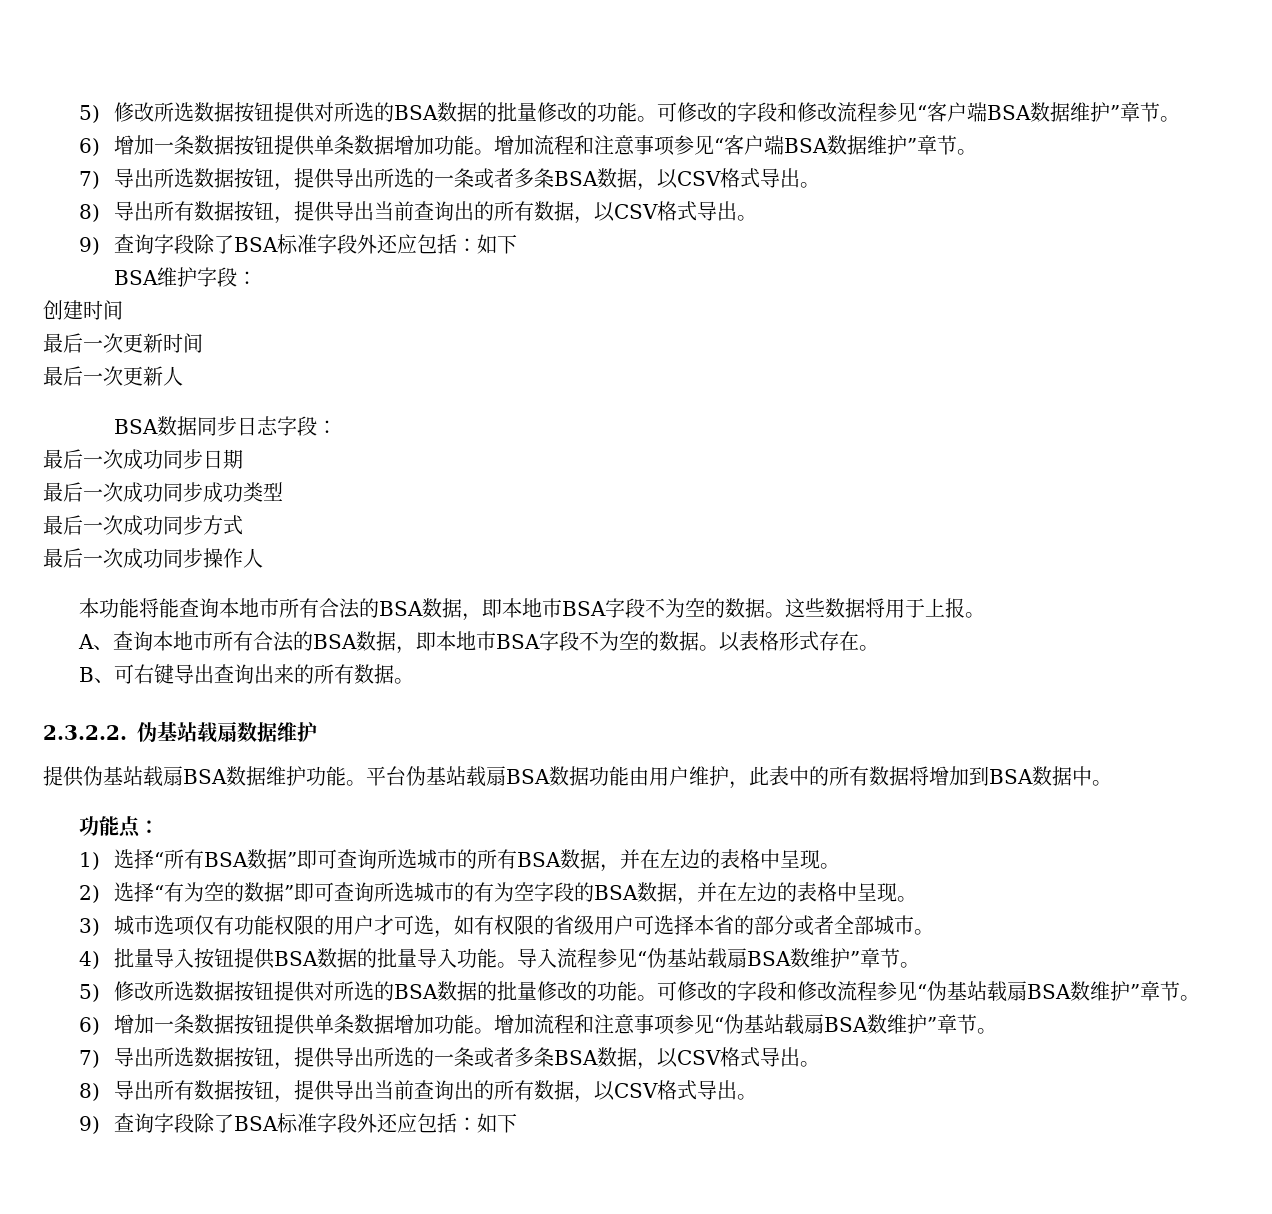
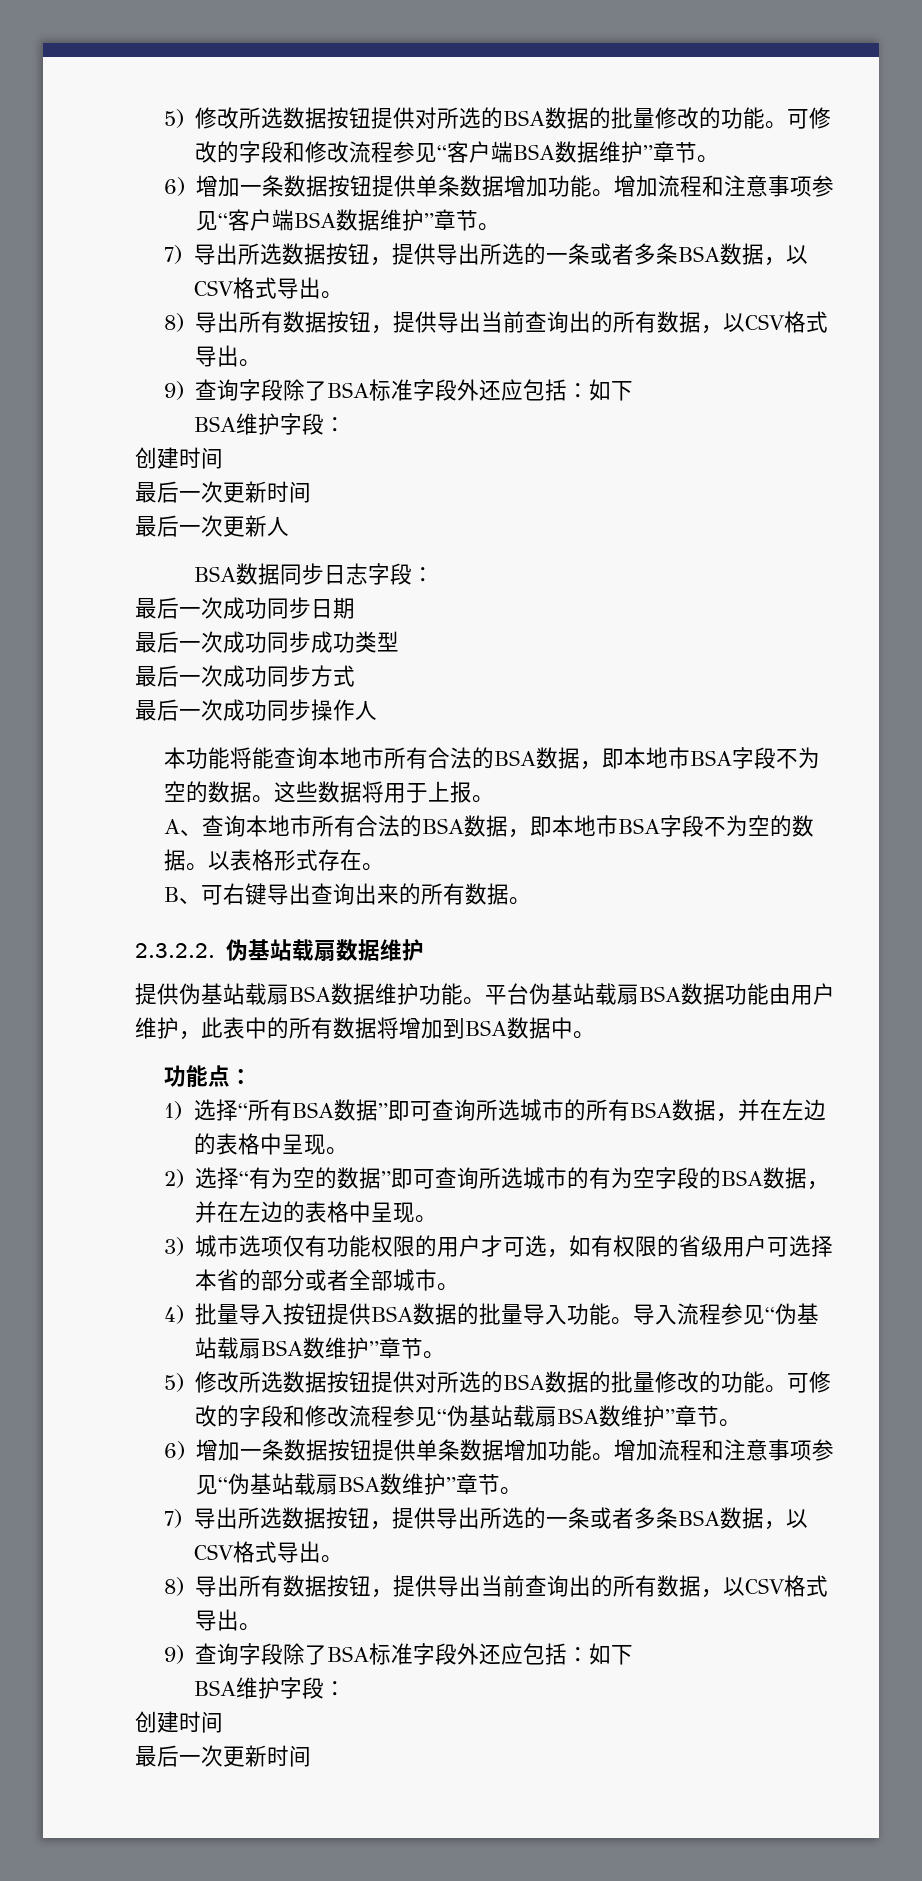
(518, 1123) none -> [193,1677,346,1699] [135,1711,223,1733] [135,1745,311,1767] // BSA维护字段： // 创建时间 // 最后一次更新时间

